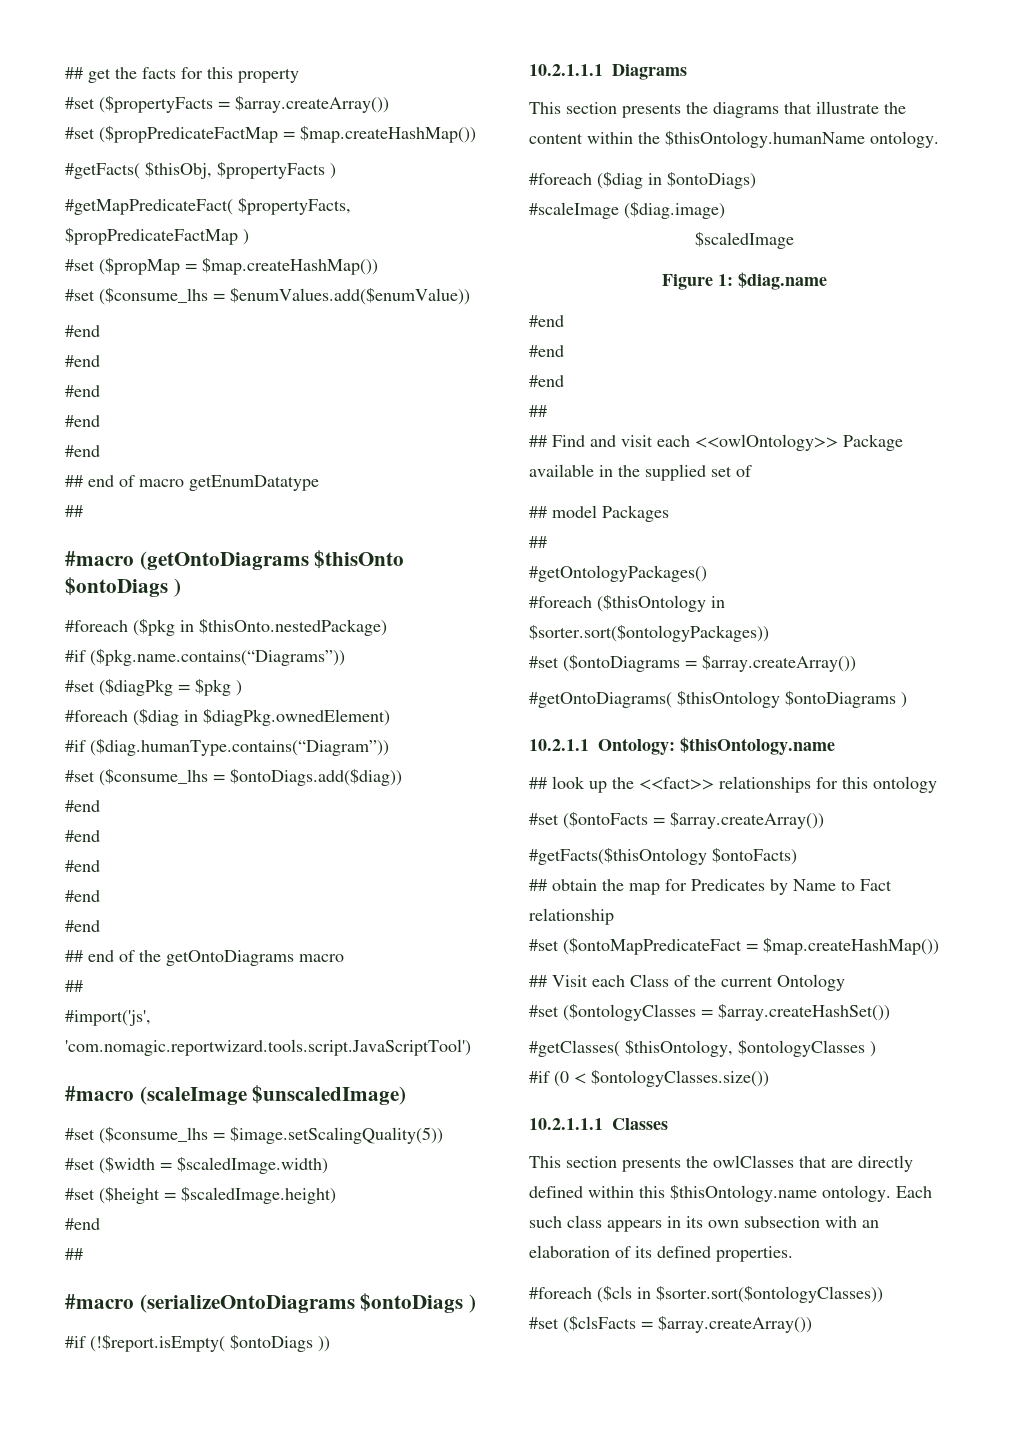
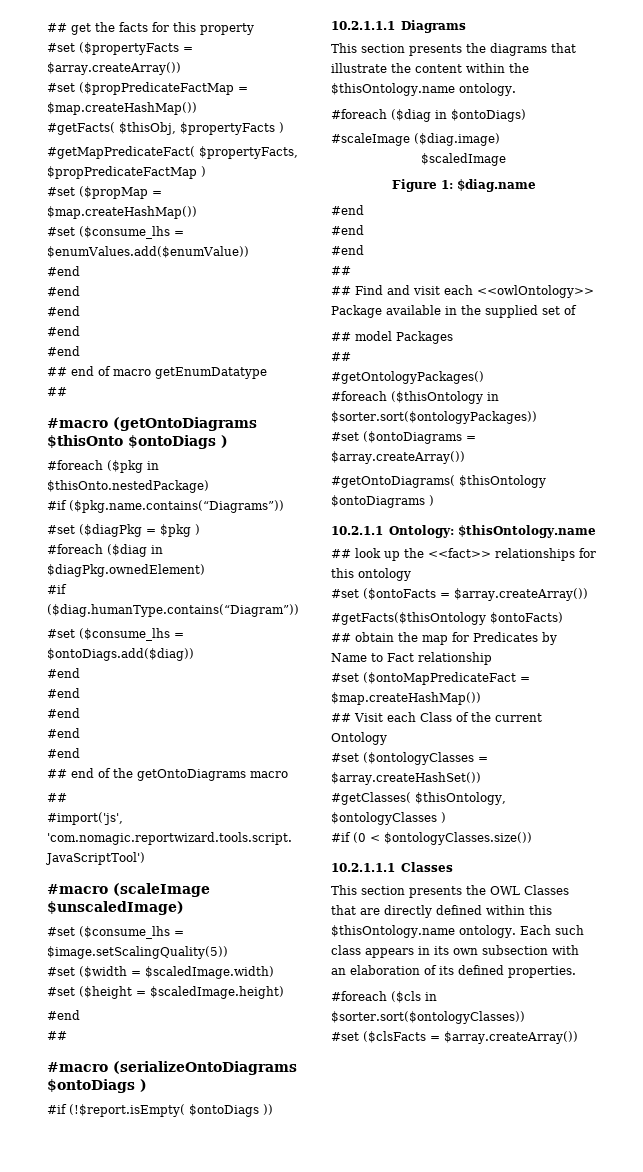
[665,130,865,148] $thisOntology.humanName -> [331,83,455,96] $thisOntology.name
[713,1155,794,1168] owlClasses -> [490,885,569,895] OWL Classes

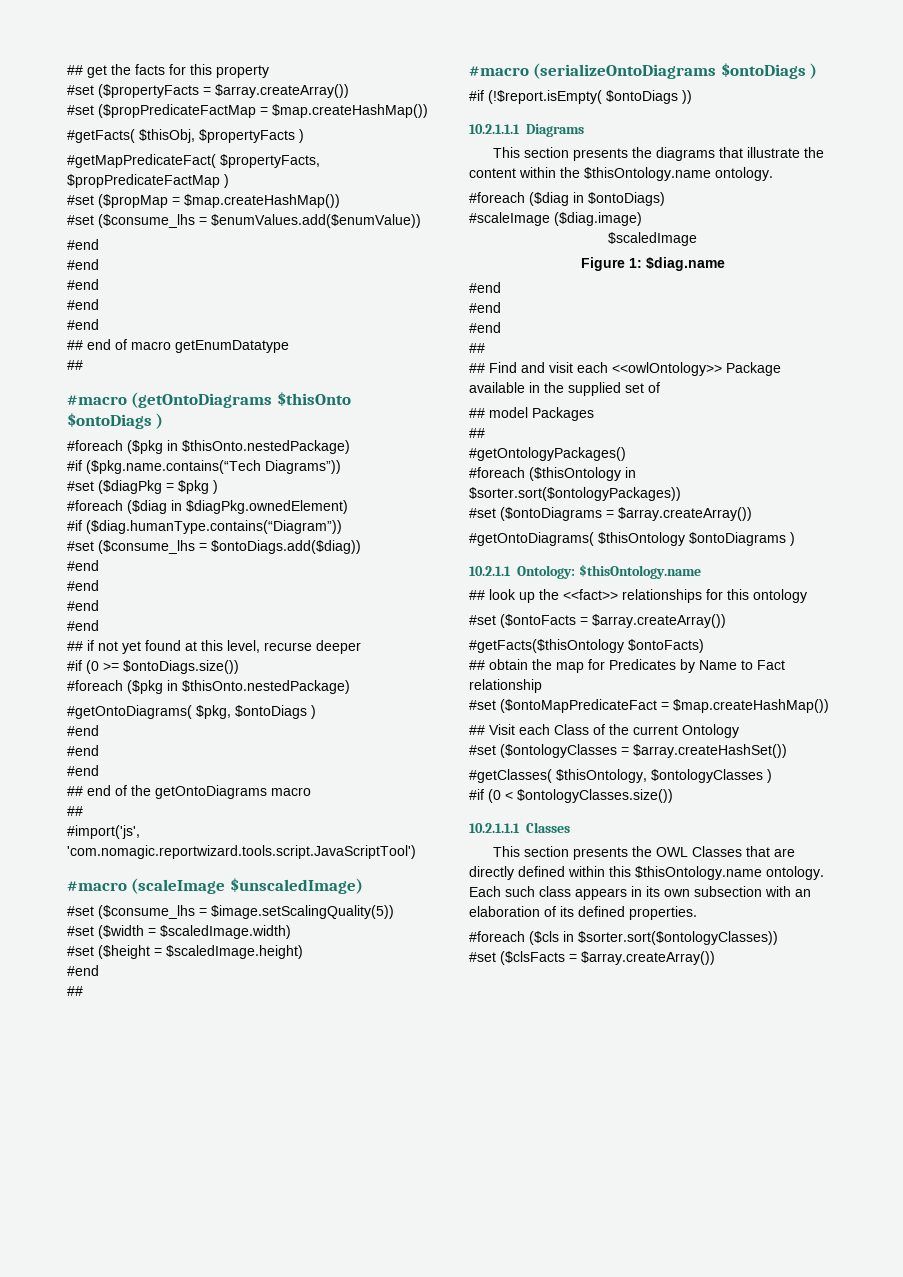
[69,500,284,513] ($pkg.name.contains(“Diagrams”)) -> [86,460,341,474] ($pkg.name.contains(“Tech Diagrams”))
(80, 733) none -> [67,640,361,654] [67,660,239,674] [67,680,350,694] [67,705,316,719] [67,725,99,736] [67,745,99,756] // ## if not yet found at this level, recurse deeper // #if (0 >= $ontoDiags.size()) // #foreach ($pkg in $thisOnto.nestedPackage) // #getOntoDiagrams( $pkg, $ontoDiags ) // #end // #end

